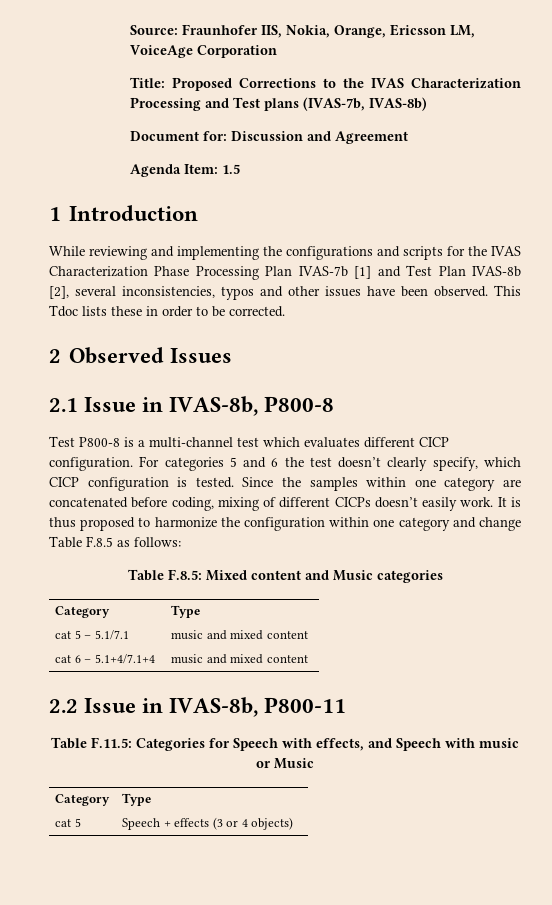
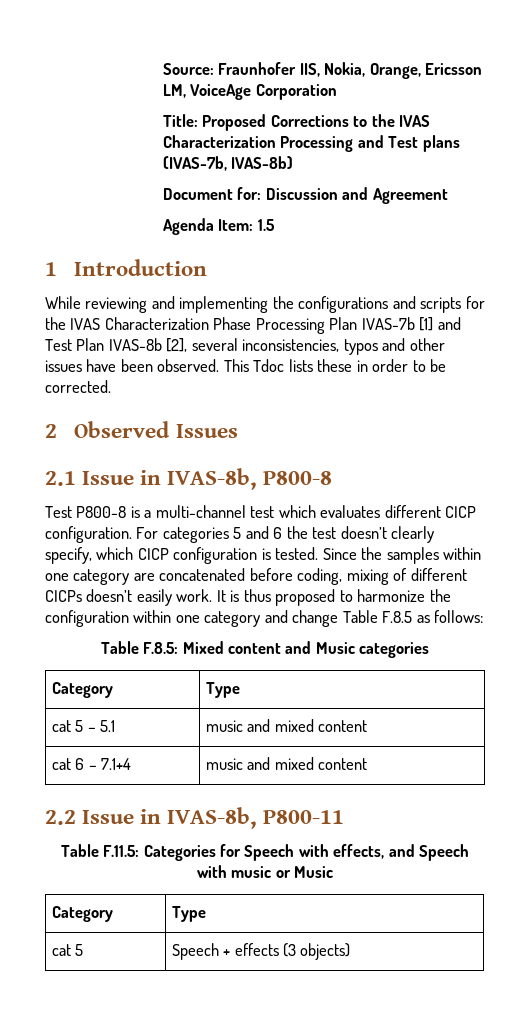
[94,630,129,640] 5.1/7.1 -> [99,720,115,732] 5.1
[94,654,155,664] 5.1+4/7.1+4 -> [100,758,131,770] 7.1+4
[226,819,248,827] or 4 -> (296, 950) none

